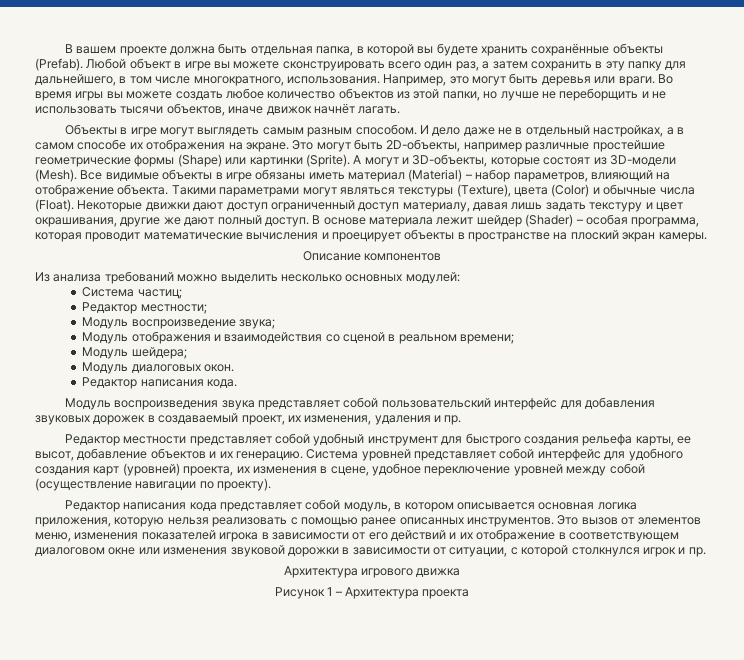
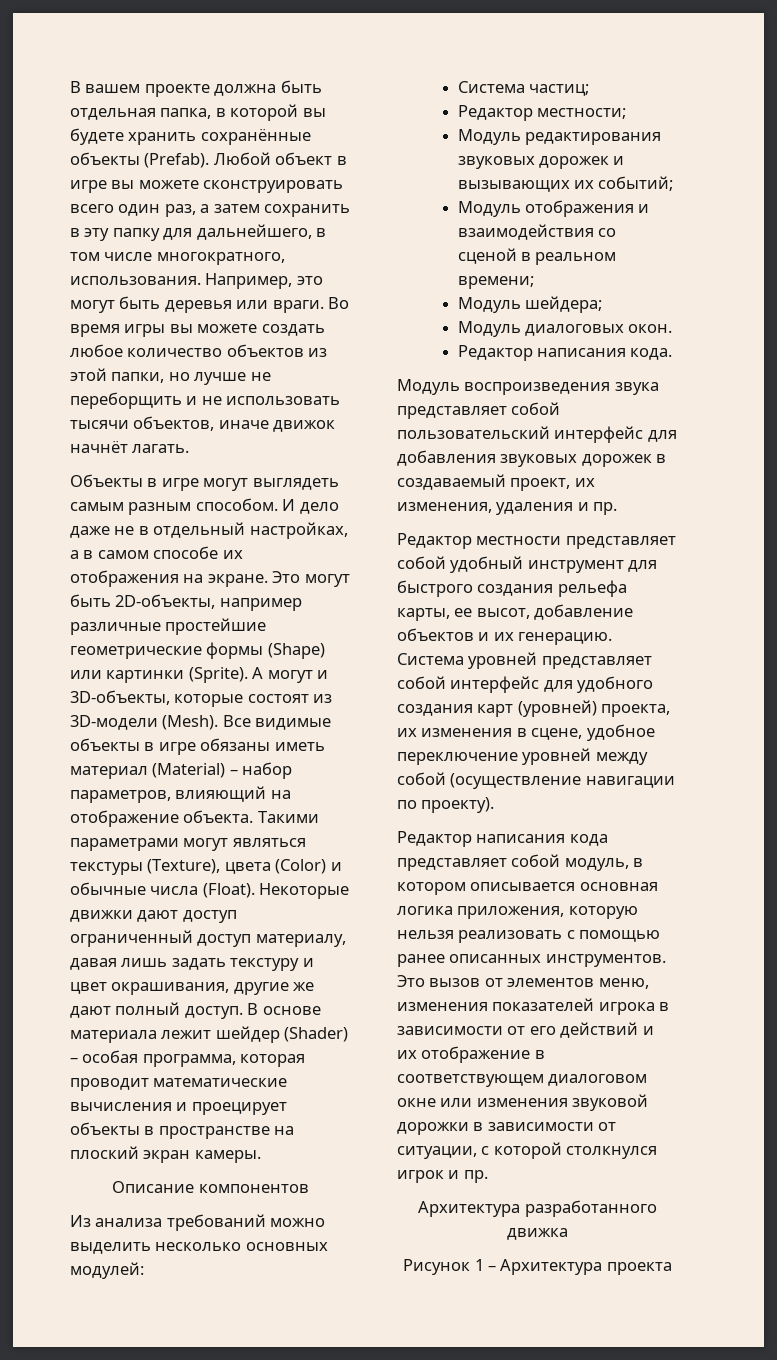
[131,319,275,329] воспроизведение звука; -> [525,132,662,145] [457,156,625,169] [457,176,674,192] редактирования звуковых дорожек и вызывающих их событий;
[361,568,413,578] игрового -> [524,1200,657,1217] разработанного

